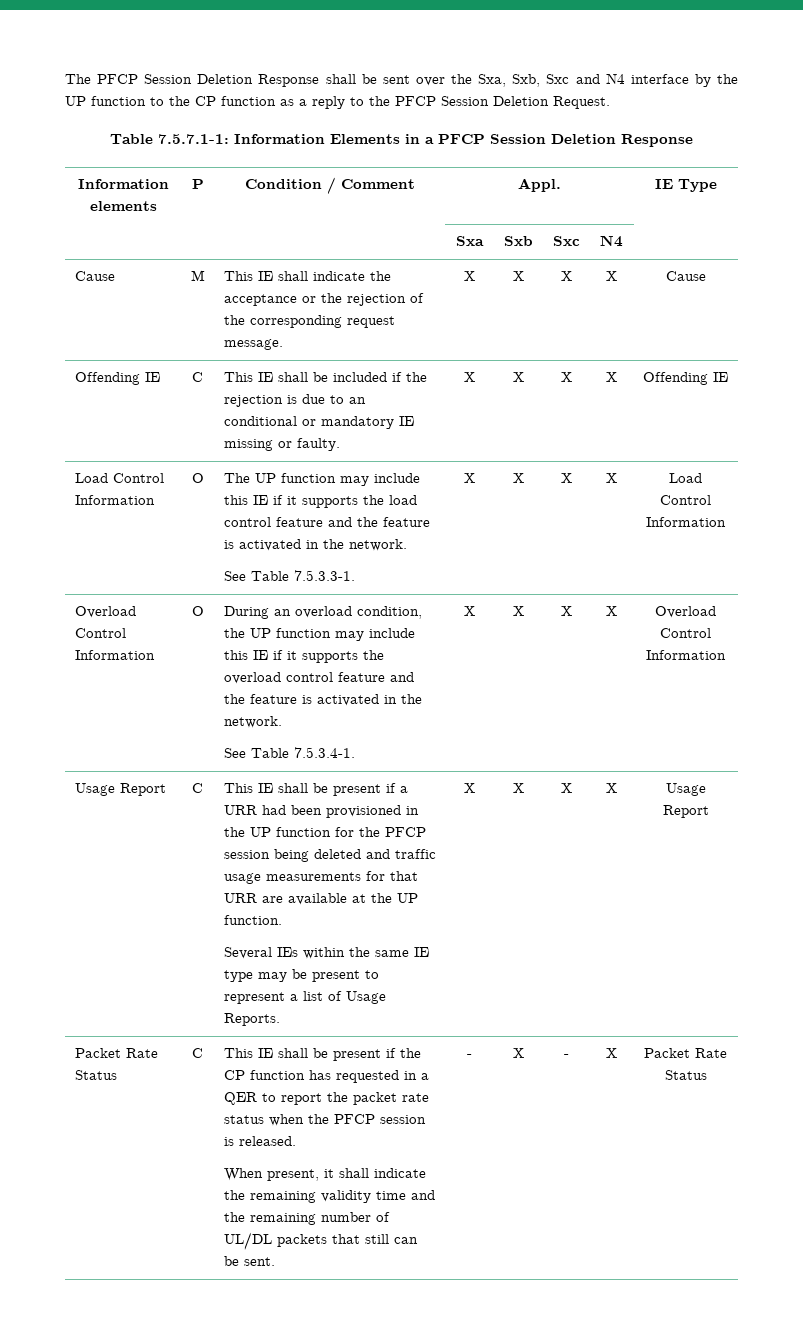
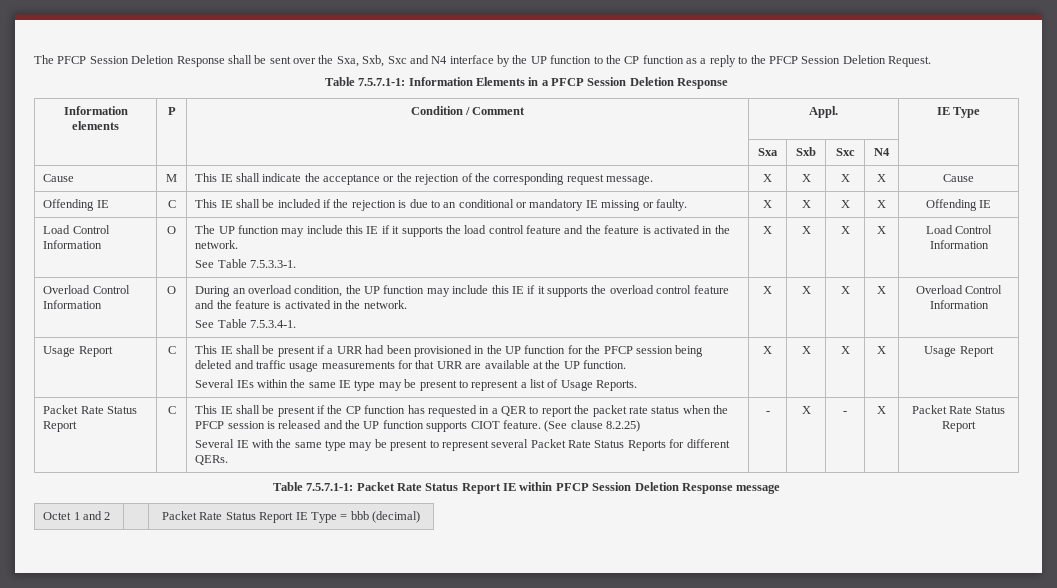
(117, 1075) none -> [43,421,78,432] Report
[238,1136,296,1146] [223,1168,426,1181] [223,1190,435,1203] [223,1212,390,1225] [223,1232,418,1250] [223,1256,275,1266] released. // When present, it shall indicate the remaining validity time and the remaining number of UL/DL packets that still can be sent. -> [278,420,641,432] [195,439,730,451] [195,455,229,465] released and the UP function supports CIOT feature. (See clause 8.2.25) // Several IE with the same type may be present to represent several Packet Rate Status Reports for different QERs.
(707, 1075) none -> [942,421,976,432] [272,482,781,494] [43,511,111,520] [162,511,420,523] Report // Table 7.5.7.1-1: Packet Rate Status Report IE within PFCP Session Deletion Response message // Octet 1 and 2 | | Packet Rate Status Report IE Type = bbb (decimal)

